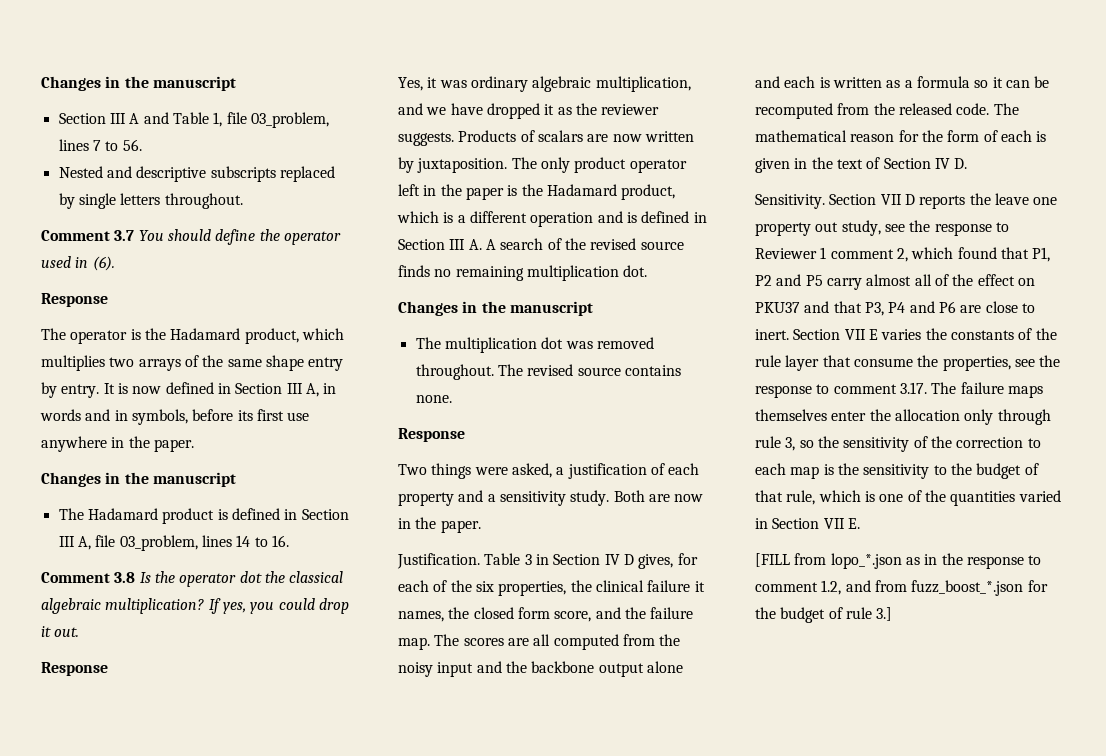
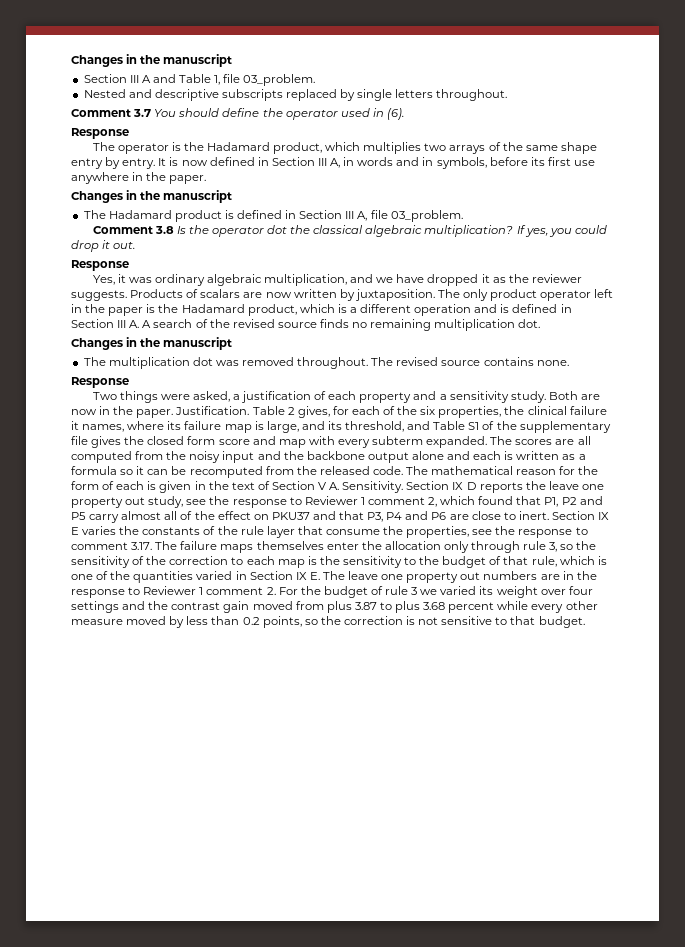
[250,112,329,128] [58,139,142,151] 03_problem, lines 7 to 56. -> [243,74,316,86] 03_problem.
[119,535,289,551] 03_problem, lines 14 to 16. -> [390,210,463,222] 03_problem.
(481, 526) // -> (174, 413) none
[524,554,634,565] 3 in Section IV D -> [287,407,295,415] 2
[448,607,694,622] [398,637,430,650] the closed form score, and the failure map. -> [127,421,611,433] [71,436,488,448] where its failure map is large, and its threshold, and Table S1 of the supplementary file gives the closed form score and map with every subterm expanded.
[934,158,968,169] IV D. // -> [318,482,340,490] V A.
[880,194,902,205] VII -> [452,482,464,490] IX
[844,329,866,340] VII -> [598,512,610,520] IX
[823,518,845,529] VII -> [295,572,307,580] IX
[755,553,1042,569] [755,580,1048,596] [755,607,893,623] // [FILL from lopo_*.json as in the response to comment 1.2, and from fuzz_boost_*.json for the budget of rule 3.] -> [322,571,597,583] [71,586,593,598] [71,601,598,613] [71,616,585,628] The leave one property out numbers are in the response to Reviewer 1 comment 2. For the budget of rule 3 we varied its weight over four settings and the contrast gain moved from plus 3.87 to plus 3.68 percent while every other measure moved by less than 0.2 points, so the correction is not sensitive to that budget.

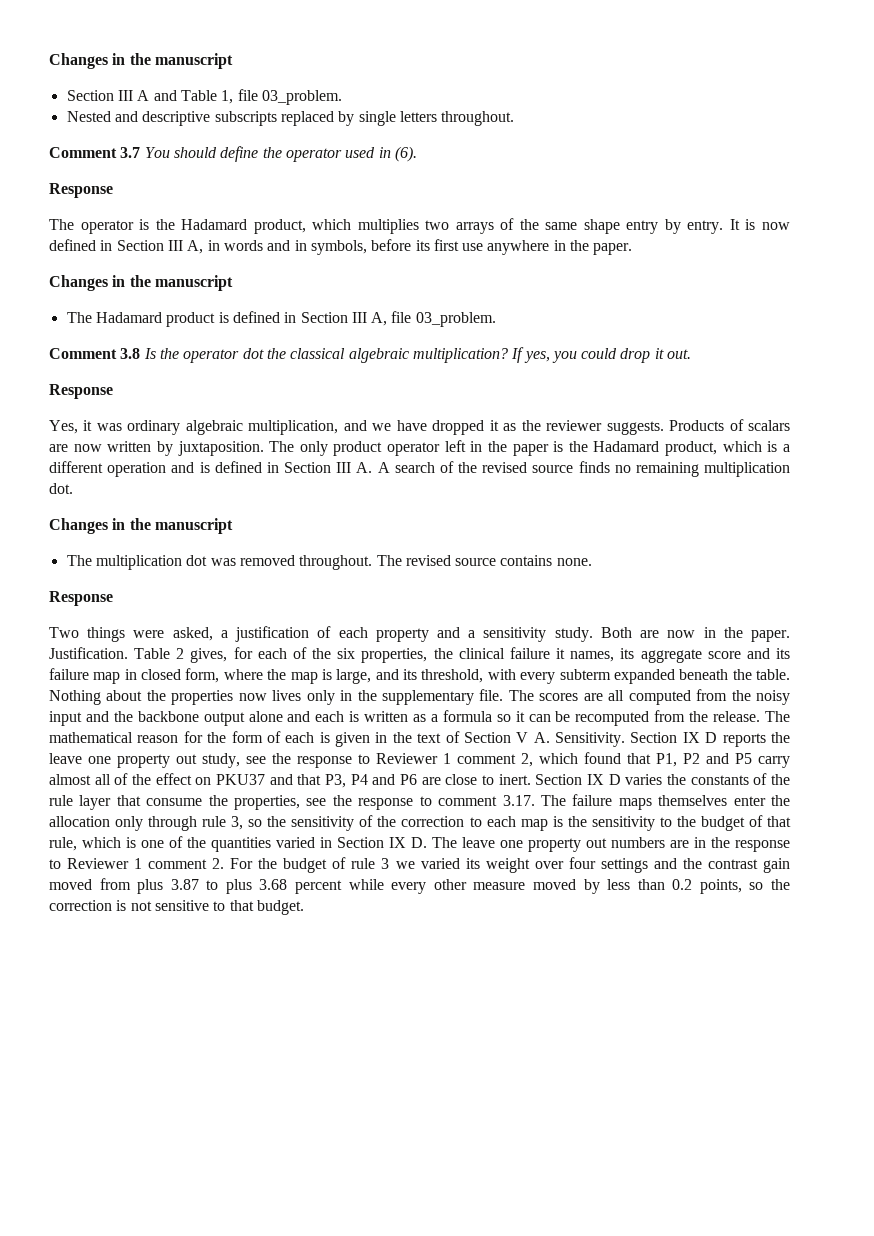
[127,421,222,430] where its failure -> [620,648,790,663] [49,668,287,684] its aggregate score and its failure map in closed form, where the
[407,421,611,433] [71,436,488,448] and Table S1 of the supplementary file gives the closed form score and map with every subterm expanded. -> [487,669,790,684] [49,689,504,705] with every subterm expanded beneath the table. Nothing about the properties now lives only in the supplementary file.
[319,466,403,475] released code. -> [713,711,761,722] release.
[71,527,79,535] E -> [608,774,621,785] D
[309,572,320,580] E. -> [411,837,427,848] D.

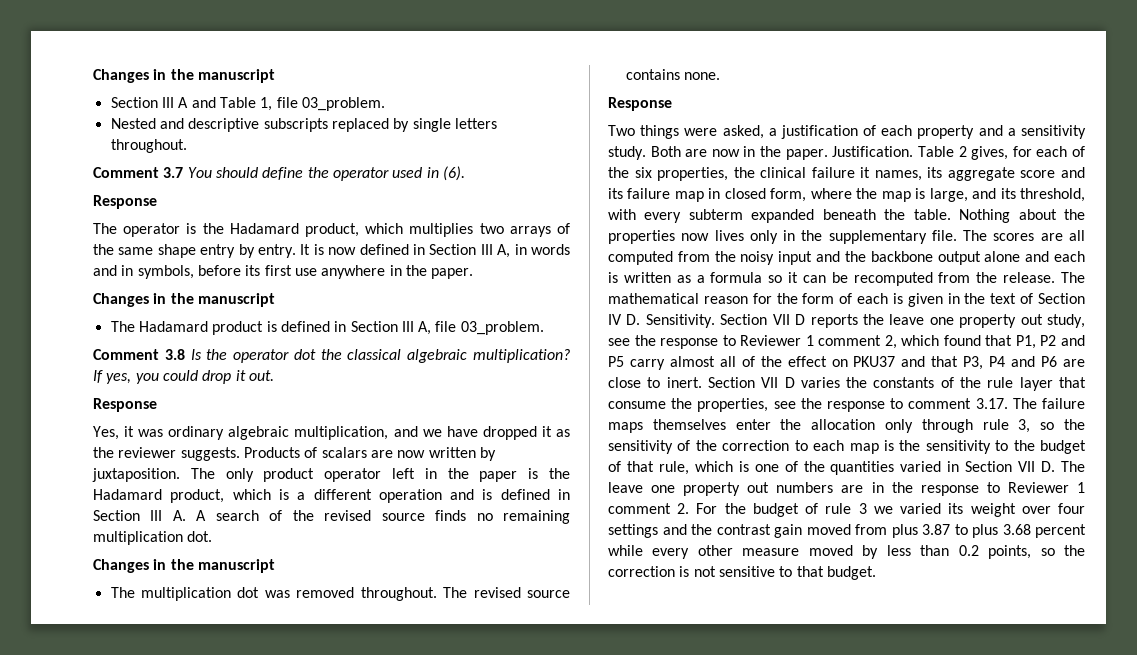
[516,732,550,743] V A. -> [608,314,641,325] IV D.
[682,732,700,743] IX -> [772,314,790,325] VII
[587,774,605,785] IX -> [761,377,779,388] VII
[389,837,406,848] IX -> [1018,461,1036,472] VII

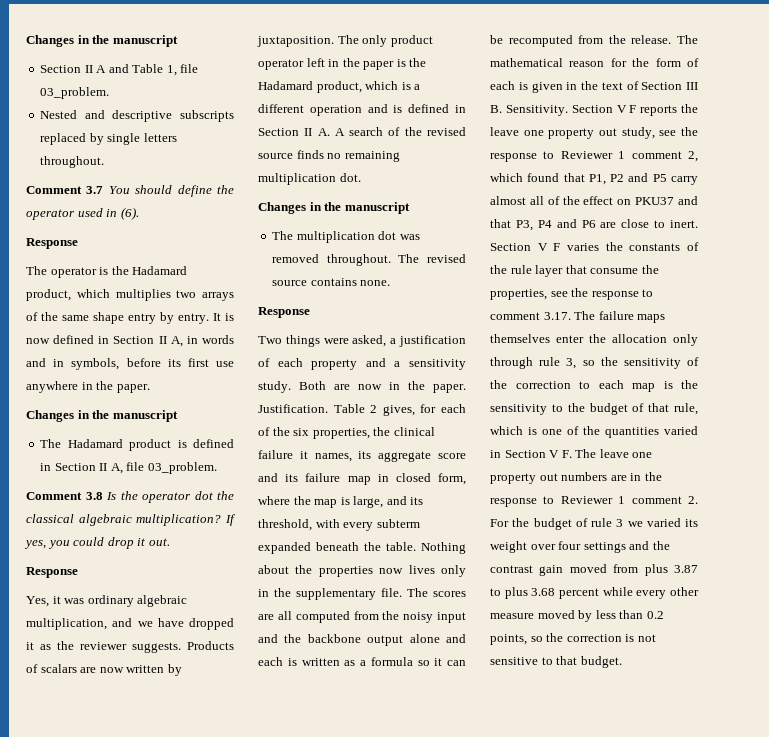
[161,97,174,108] III -> [84,65,93,73] II
[480,244,493,255] III -> [158,336,167,344] II
[401,321,414,332] III -> [99,463,108,471] II
[150,510,163,521] III -> [304,128,313,136] II
[608,314,806,328] IV D. Sensitivity. Section VII D -> [686,82,698,90] [490,105,637,116] III B. Sensitivity. Section V F
[761,377,795,388] VII D -> [537,243,561,251] V F
[1018,461,1056,472] VII D. -> [549,450,572,458] V F.

